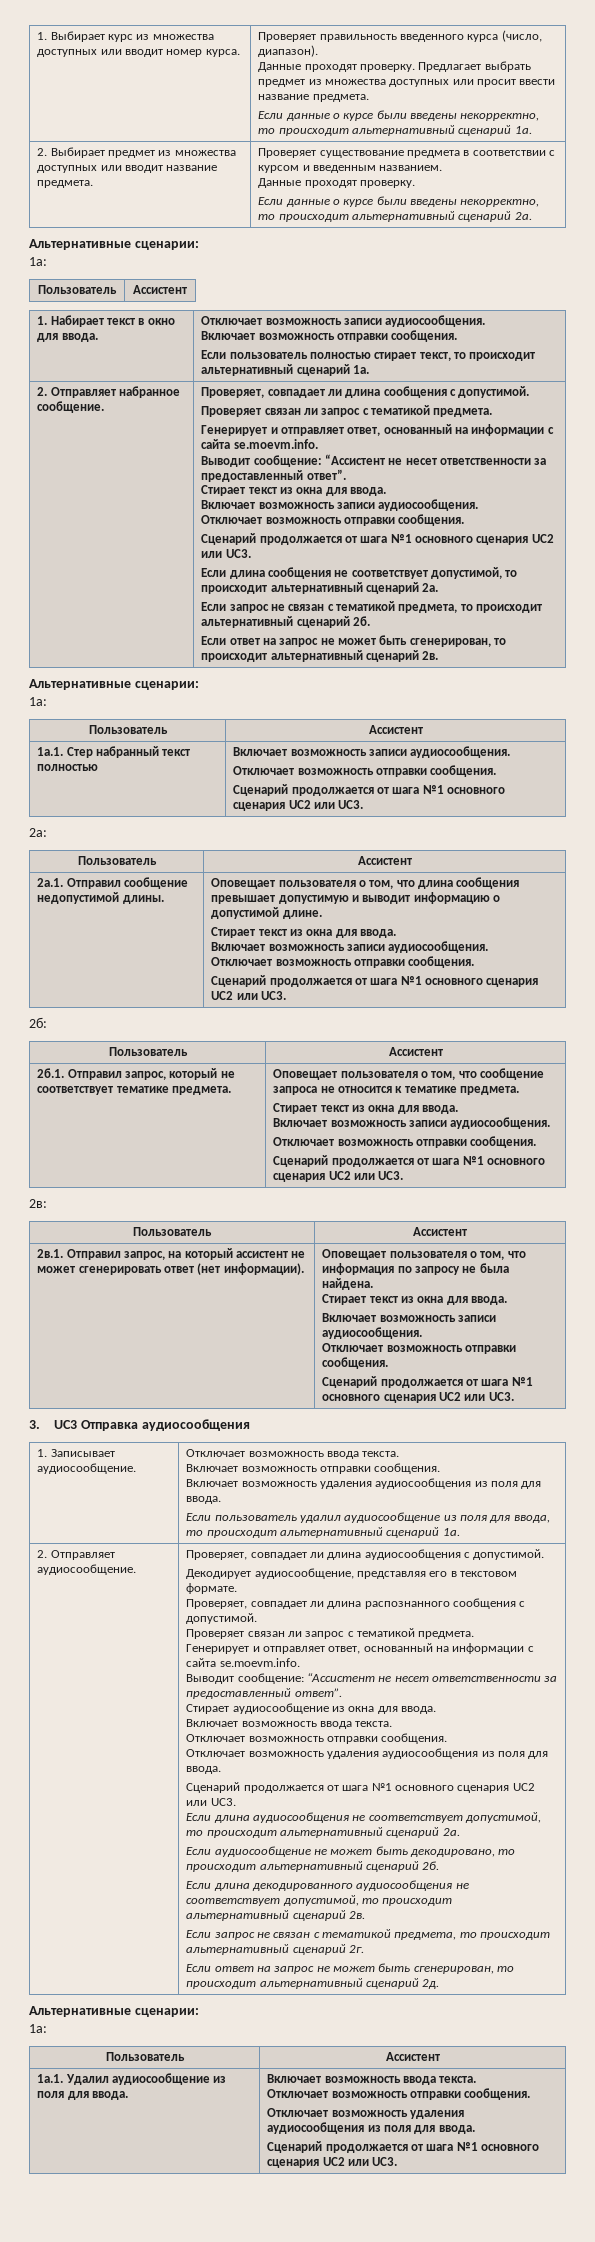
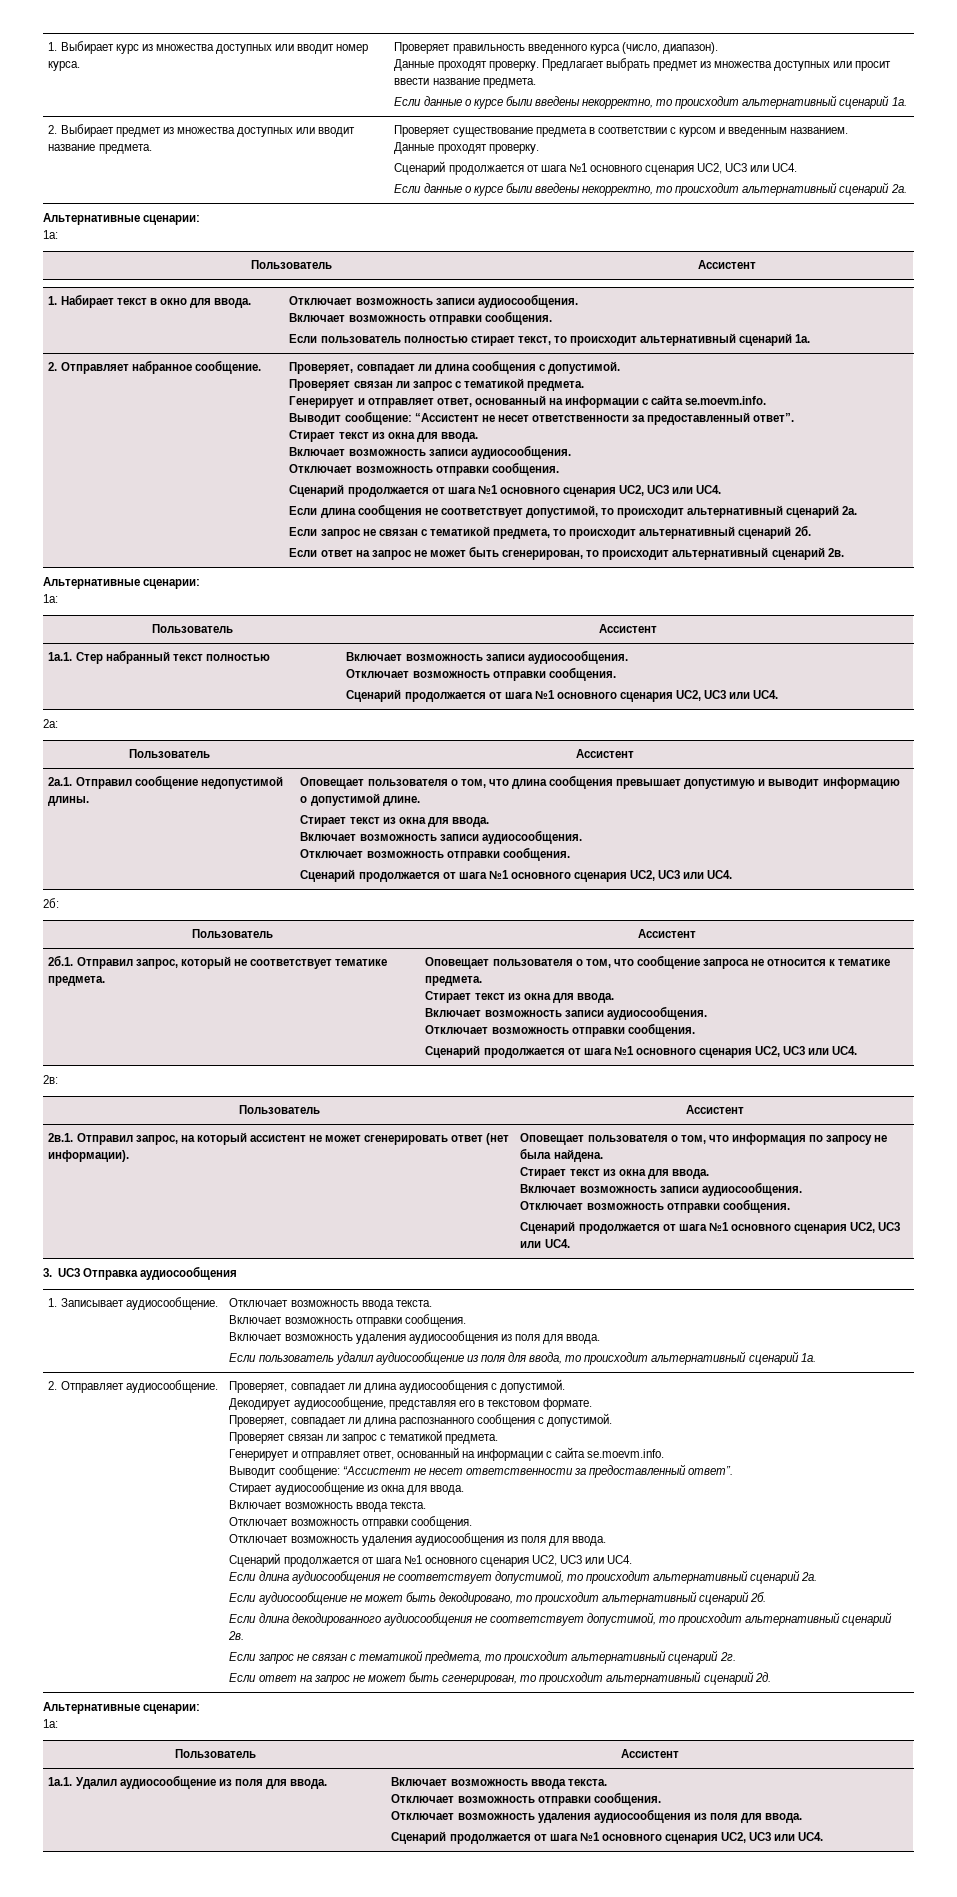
(415, 184) none -> [394,161,798,175] // Сценарий продолжается от шага №1 основного сценария UC2, UC3 или UC4.
[531,534,554,543] [201,549,251,558] UC2 или UC3. -> [619,485,722,496] UC2, UC3 или UC4.
[288,800,364,809] UC2 или UC3. -> [676,690,779,701] UC2, UC3 или UC4.
[211,991,286,1000] UC2 или UC3. -> [630,870,733,881] UC2, UC3 или UC4.
[328,1171,404,1180] UC2 или UC3. -> [755,1046,858,1057] UC2, UC3 или UC4.
[438,1392,514,1401] UC2 или UC3. -> [850,1222,901,1233] [520,1239,570,1248] UC2, UC3 или UC4.
[512,1783,535,1791] [186,1798,236,1806] UC2 или UC3. -> [532,1555,633,1566] UC2, UC3 или UC4.
[322,2157,398,2166] UC2 или UC3. -> [721,1832,824,1843] UC2, UC3 или UC4.

